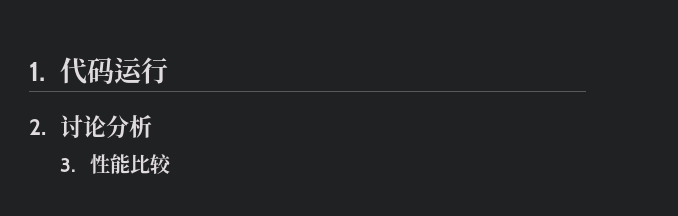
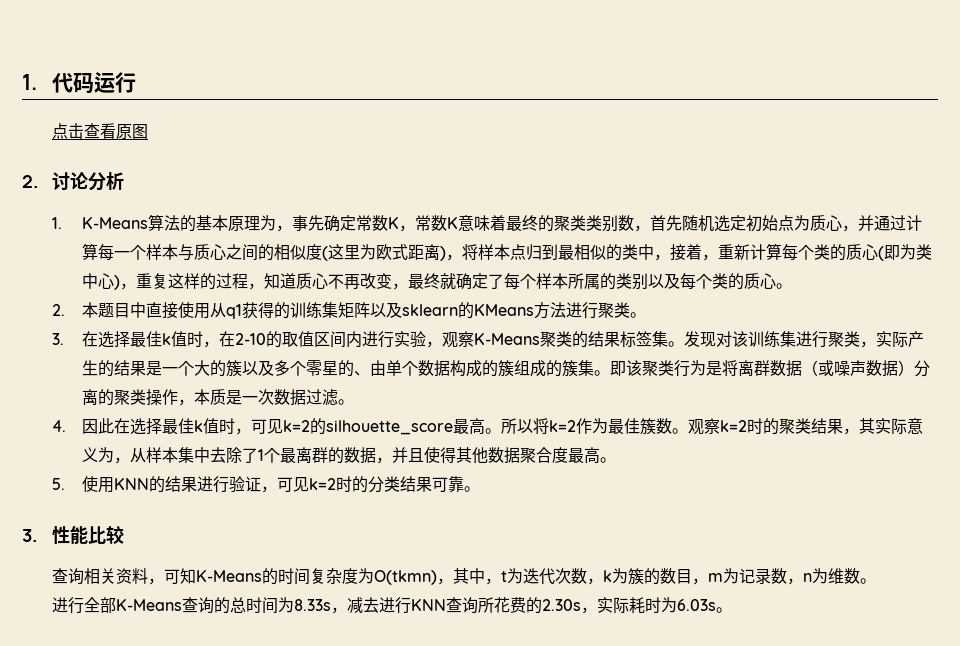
(168, 70) none -> [52,123,149,139] // 点击查看原图
[59,154,173,174] 3.性能比较 -> [52,214,923,232] [82,243,933,261] [82,273,793,290] [52,302,647,319] [52,331,925,348] [82,360,931,377] [82,389,355,406] [52,418,924,435] [82,447,617,464] [52,476,481,493] [22,525,125,544] [52,568,877,585] [52,597,733,614] 1. K-Means算法的基本原理为，事先确定常数K，常数K意味着最终的聚类类别数，首先随机选定初始点为质心，并通过计算每一个样本与质心之间的相似度(这里为欧式距离)，将样本点归到最相似的类中，接着，重新计算每个类的质心(即为类中心)，重复这样的过程，知道质心不再改变，最终就确定了每个样本所属的类别以及每个类的质心。 // 2.本题目中直接使用从q1获得的训练集矩阵以及sklearn的KMeans方法进行聚类。 // 3.在选择最佳k值时，在2-10的取值区间内进行实验，观察K-Means聚类的结果标签集。发现对该训练集进行聚类，实际产生的结果是一个大的簇以及多个零星的、由单个数据构成的簇组成的簇集。即该聚类行为是将离群数据（或噪声数据）分离的聚类操作，本质是一次数据过滤。 // 4.因此在选择最佳k值时，可见k=2的silhouette_score最高。所以将k=2作为最佳簇数。观察k=2时的聚类结果，其实际意义为，从样本集中去除了1个最离群的数据，并且使得其他数据聚合度最高。 // 5.使用KNN的结果进行验证，可见k=2时的分类结果可靠。 // 3.性能比较 // 查询相关资料，可知K-Means的时间复杂度为O(tkmn)，其中，t为迭代次数，k为簇的数目，m为记录数，n为维数。 // 进行全部K-Means查询的总时间为8.33s，减去进行KNN查询所花费的2.30s，实际耗时为6.03s。

